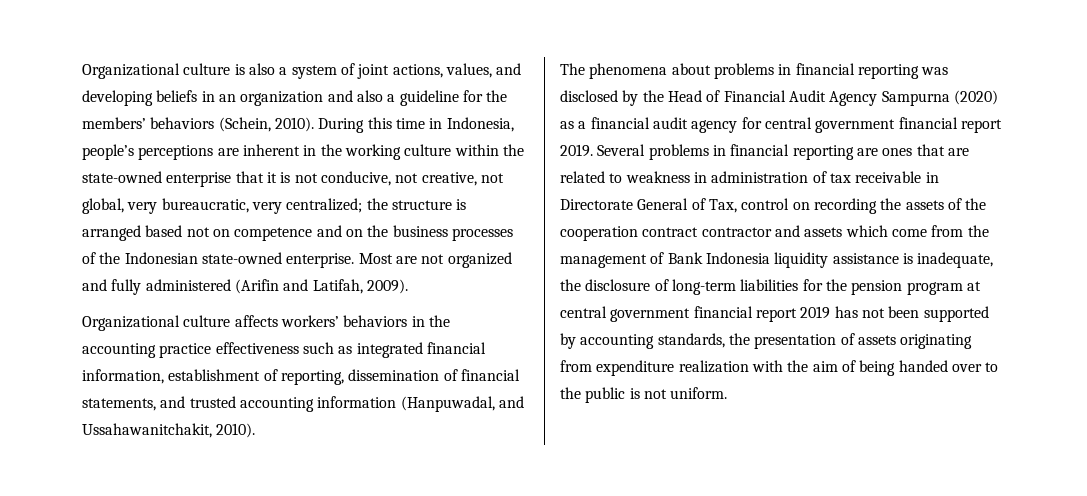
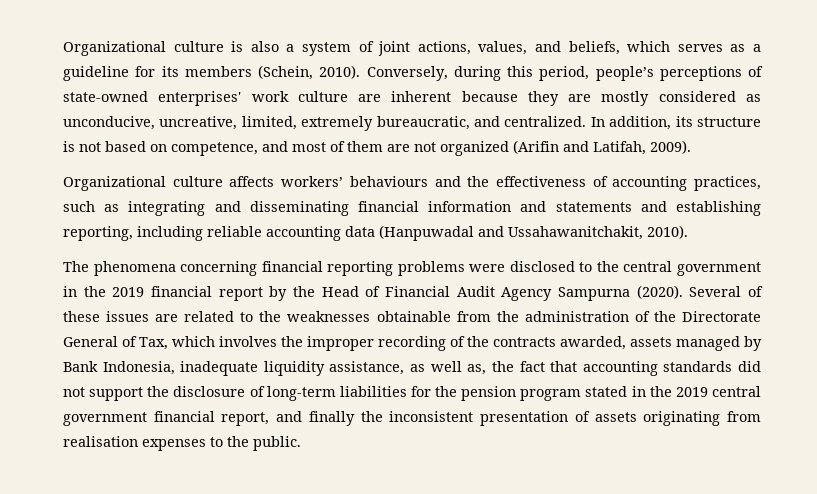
[82,90,508,106] [82,117,514,133] [82,144,524,160] [82,171,504,187] [82,198,467,214] [82,225,513,241] [82,252,512,268] [82,279,231,295] developing beliefs in an organization and also a guideline for the members’ behaviors (Schein, 2010). During this time in Indonesia, people’s perceptions are inherent in the working culture within the state-owned enterprise that it is not conducive, not creative, not global, very bureaucratic, very centralized; the structure is arranged based not on competence and on the business processes of the Indonesian state-owned enterprise. Most are not organized and fully administered -> [568,41,762,55] [63,65,763,81] [63,91,761,106] [63,116,761,131] [63,141,509,156] beliefs, which serves as a guideline for its members (Schein, 2010). Conversely, during this period, people’s perceptions of state-owned enterprises' work culture are inherent because they are mostly considered as unconducive, uncreative, limited, extremely bureaucratic, and centralized. In addition, its structure is not based on competence, and most of them are not organized
[343,315,450,327] [82,342,486,358] [82,369,520,385] [82,396,495,412] behaviors in the accounting practice effectiveness such as integrated financial information, establishment of reporting, dissemination of financial statements, and trusted accounting information (Hanpuwadal, -> [349,176,761,191] [63,201,761,216] [63,225,474,241] behaviours and the effectiveness of accounting practices, such as integrating and disseminating financial information and statements and establishing reporting, including reliable accounting data (Hanpuwadal
[671,63,949,79] [560,90,618,102] about problems in financial reporting was disclosed -> [180,261,761,276] [63,286,263,301] concerning financial reporting problems were disclosed to the central government in the 2019 financial report
[953,90,998,105] [560,117,1002,133] [560,144,969,160] [560,171,939,183] [560,198,987,214] [560,225,989,241] [560,252,994,268] (2020) as a financial audit agency for central government financial report 2019. Several problems in financial reporting are ones that are related to weakness in administration of tax receivable in Directorate General of Tax, control on recording the assets of the cooperation contract contractor and assets which come from the management of Bank Indonesia liquidity assistance is inadequate, -> [636,285,763,299] [63,311,762,322] [63,336,762,351] [63,361,762,376] [63,387,144,401] (2020). Several of these issues are related to the weaknesses obtainable from the administration of the Directorate General of Tax, which involves the improper recording of the contracts awarded, assets managed by Bank Indonesia, inadequate liquidity assistance, as well as, the fact that accounting standards did not support
[966,281,981,291] [560,306,989,322] [560,333,750,349] at central government financial report 2019 has not been supported by accounting standards, the -> [585,386,761,397] [63,411,474,426] stated in the 2019 central government financial report, and finally the inconsistent
[596,360,999,376] [560,387,728,403] expenditure realization with the aim of being handed over to the public is not uniform. -> [63,436,301,451] realisation expenses to the public.

